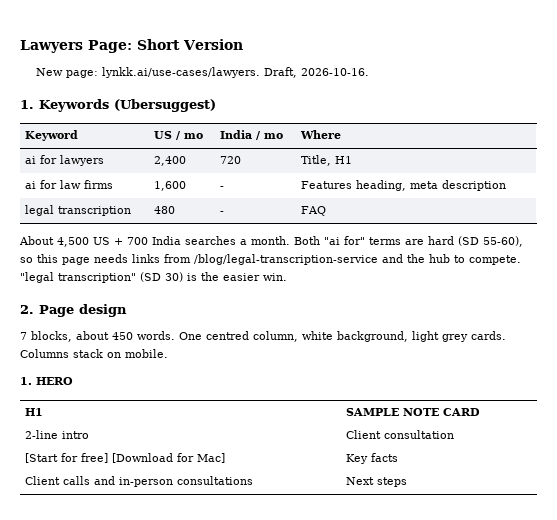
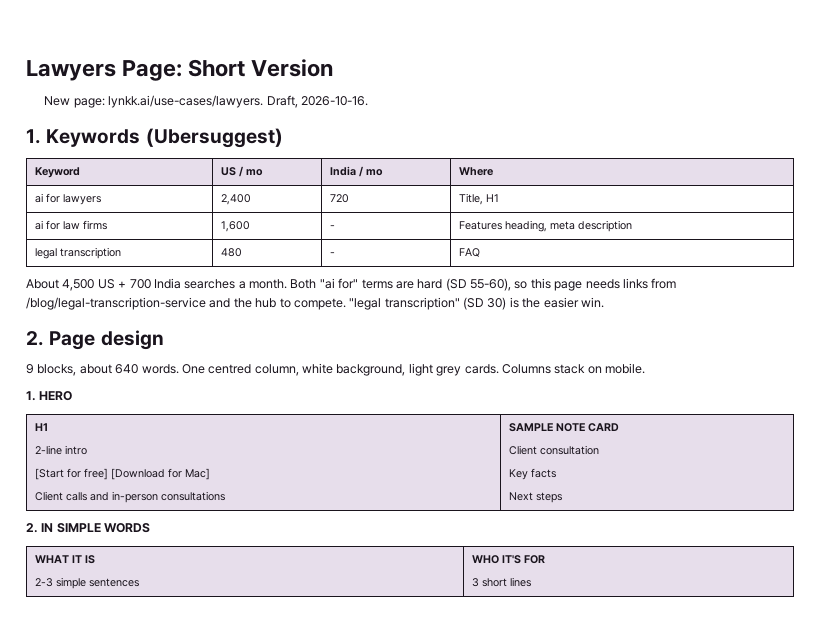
[20,332,27,340] 7 -> [26,364,34,374] 9
[112,332,133,340] 450 -> [115,364,139,374] 640
(407, 482) none -> [26,523,151,533] [35,555,96,564] [35,577,140,589] [472,555,546,564] [472,577,532,587] // 2. IN SIMPLE WORDS // WHAT IT IS // 2-3 simple sentences | WHO IT'S FOR // 3 short lines

